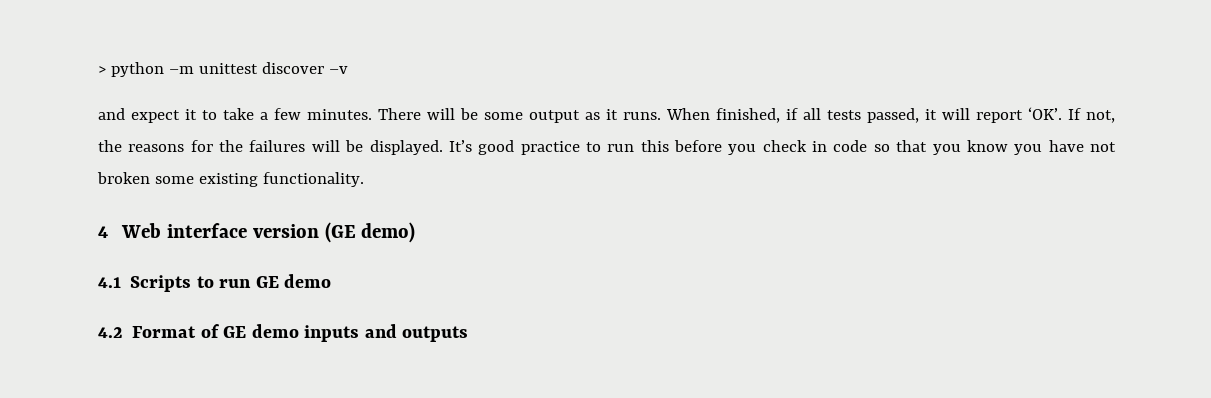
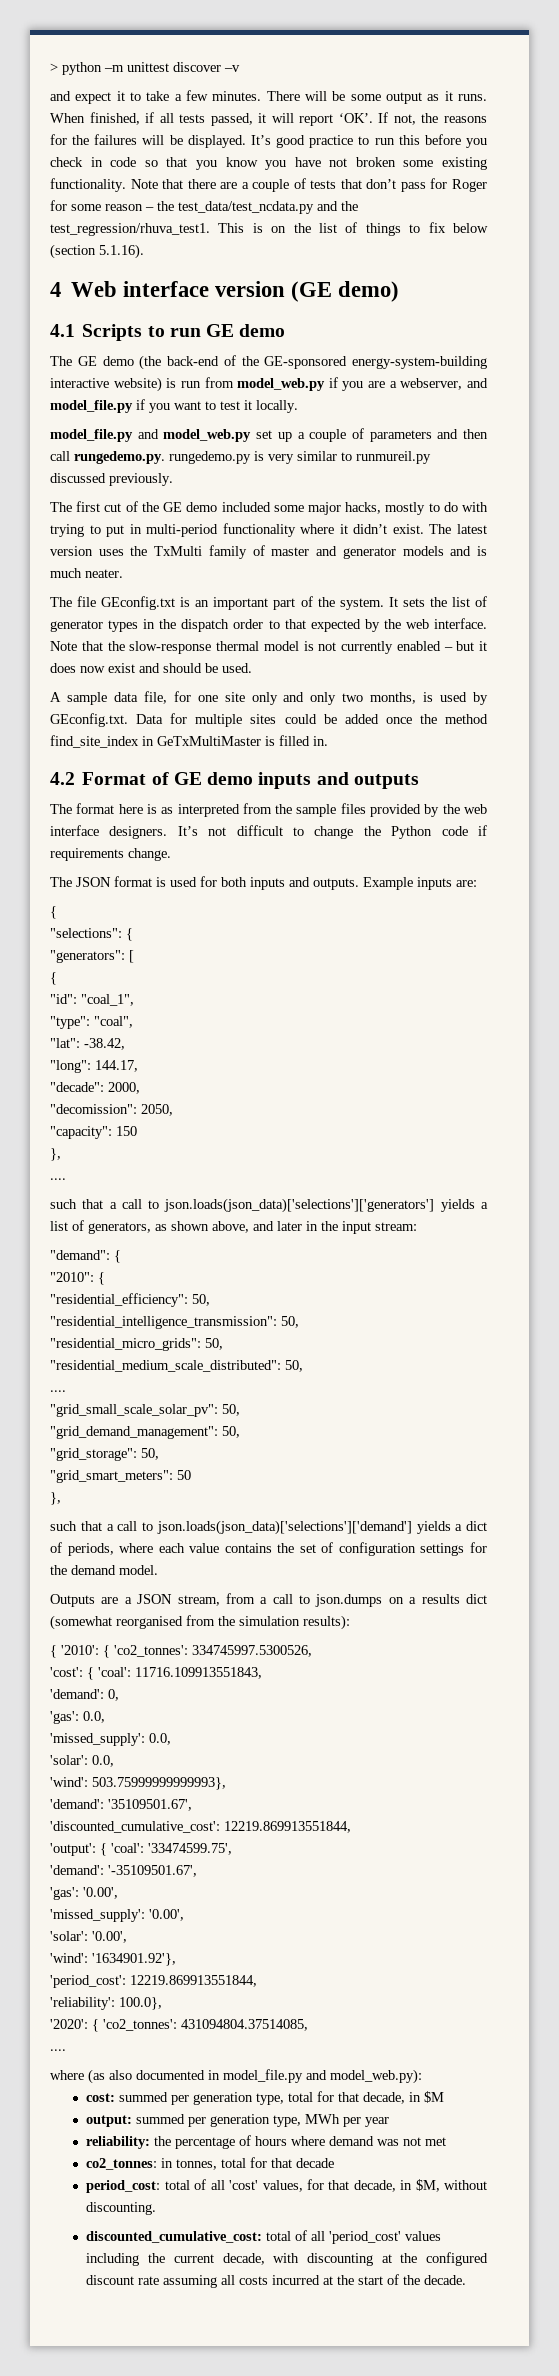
(364, 179) none -> [130,178,488,192] [50,200,358,214] [50,222,488,236] [50,244,144,259] Note that there are a couple of tests that don’t pass for Roger for some reason – the test_data/test_ncdata.py and the test_regression/rhuva_test1. This is on the list of things to fix below (section 5.1.16).
(332, 281) none -> [50,355,487,370] [50,377,488,392] [50,399,298,413] [50,428,488,442] [50,451,431,464] [50,473,173,486] [50,501,489,515] [50,523,488,537] [50,545,488,559] [50,568,123,578] [50,596,487,610] [50,618,487,632] [50,641,487,654] [50,663,252,673] [50,691,489,705] [50,713,489,727] [50,735,328,748] // The GE demo (the back-end of the GE-sponsored energy-system-building interactive website) is run from model_web.py if you are a webserver, and model_file.py if you want to test it locally. // model_file.py and model_web.py set up a couple of parameters and then call rungedemo.py. rungedemo.py is very similar to runmureil.py discussed previously. // The first cut of the GE demo included some major hacks, mostly to do with trying to put in multi-period functionality where it didn’t exist. The latest version uses the TxMulti family of master and generator models and is much neater. // The file GEconfig.txt is an important part of the system. It sets the list of generator types in the dispatch order to that expected by the web interface. Note that the slow-response thermal model is not currently enabled – but it does now exist and should be used. // A sample data file, for one site only and only two months, is used by GEconfig.txt. Data for multiple sites could be added once the method find_site_index in GeTxMultiMaster is filled in.
(469, 334) none -> [50,803,488,817] [50,825,487,839] [50,848,171,861] [50,876,477,890] [50,906,57,919] [50,928,133,941] [50,950,134,963] [50,972,57,985] [50,994,134,1006] [50,1016,133,1029] [50,1038,125,1050] [50,1060,138,1073] [50,1082,140,1094] [50,1104,173,1116] [50,1126,137,1139] [50,1148,61,1161] [50,1178,66,1180] [50,1198,488,1213] [50,1220,417,1234] [50,1250,121,1263] [50,1272,105,1285] [50,1293,210,1307] [50,1316,299,1329] [50,1338,223,1351] [50,1360,303,1372] [50,1390,66,1392] [50,1404,240,1417] [50,1426,240,1439] [50,1448,159,1461] [50,1470,191,1483] [50,1492,61,1505] [50,1520,487,1535] [50,1542,487,1556] [50,1565,158,1575] [50,1593,487,1607] [50,1615,350,1630] [50,1645,312,1658] [50,1667,262,1680] [50,1689,119,1701] [50,1711,105,1724] [50,1733,171,1746] [50,1755,114,1767] [50,1777,226,1790] [50,1799,192,1811] [50,1821,351,1833] [50,1843,232,1856] [50,1865,197,1877] [50,1887,118,1900] [50,1909,184,1922] [50,1931,127,1943] [50,1953,176,1966] [50,1975,257,1988] [50,1997,162,2010] [50,2019,308,2032] [50,2049,66,2051] [50,2069,422,2084] [86,2091,445,2105] [86,2114,390,2127] [86,2135,447,2149] [86,2157,335,2170] [86,2179,488,2193] [86,2202,157,2215] [86,2230,442,2244] [86,2252,488,2266] [86,2274,467,2288] // The format here is as interpreted from the sample files provided by the web interface designers. It’s not difficult to change the Python code if requirements change. // The JSON format is used for both inputs and outputs. Example inputs are: // { // "selections": { // "generators": [ // { // "id": "coal_1", // "type": "coal", // "lat": -38.42, // "long": 144.17, // "decade": 2000, // "decomission": 2050, // "capacity": 150 // }, // .... // such that a call to json.loads(json_data)['selections']['generators'] yields a list of generators, as shown above, and later in the input stream: // "demand": { // "2010": { // "residential_efficiency": 50, // "residential_intelligence_transmission": 50, // "residential_micro_grids": 50, // "residential_medium_scale_distributed": 50, // .... // "grid_small_scale_solar_pv": 50, // "grid_demand_management": 50, // "grid_storage": 50, // "grid_smart_meters": 50 // }, // such that a call to json.loads(json_data)['selections']['demand'] yields a dict of periods, where each value contains the set of configuration settings for the demand model. // Outputs are a JSON stream, from a call to json.dumps on a results dict (somewhat reorganised from the simulation results): // { '2010': { 'co2_tonnes': 334745997.5300526, // 'cost': { 'coal': 11716.109913551843, // 'demand': 0, // 'gas': 0.0, // 'missed_supply': 0.0, // 'solar': 0.0, // 'wind': 503.75999999999993}, // 'demand': '35109501.67', // 'discounted_cumulative_cost': 12219.869913551844, // 'output': { 'coal': '33474599.75', // 'demand': '-35109501.67', // 'gas': '0.00', // 'missed_supply': '0.00', // 'solar': '0.00', // 'wind': '1634901.92'}, // 'period_cost': 12219.869913551844, // 'reliability': 100.0}, // '2020': { 'co2_tonnes': 431094804.37514085, // .... // where (as also documented in model_file.py and model_web.py): // cost: summed per generation type, total for that decade, in $M // output: summed per generation type, MWh per year // reliability: the percentage of hours where demand was not met // co2_tonnes: in tonnes, total for that decade // period_cost: total of all 'cost' values, for that decade, in $M, without discounting. // discounted_cumulative_cost: total of all 'period_cost' values including the current decade, with discounting at the configured discount rate assuming all costs incurred at the start of the decade.

